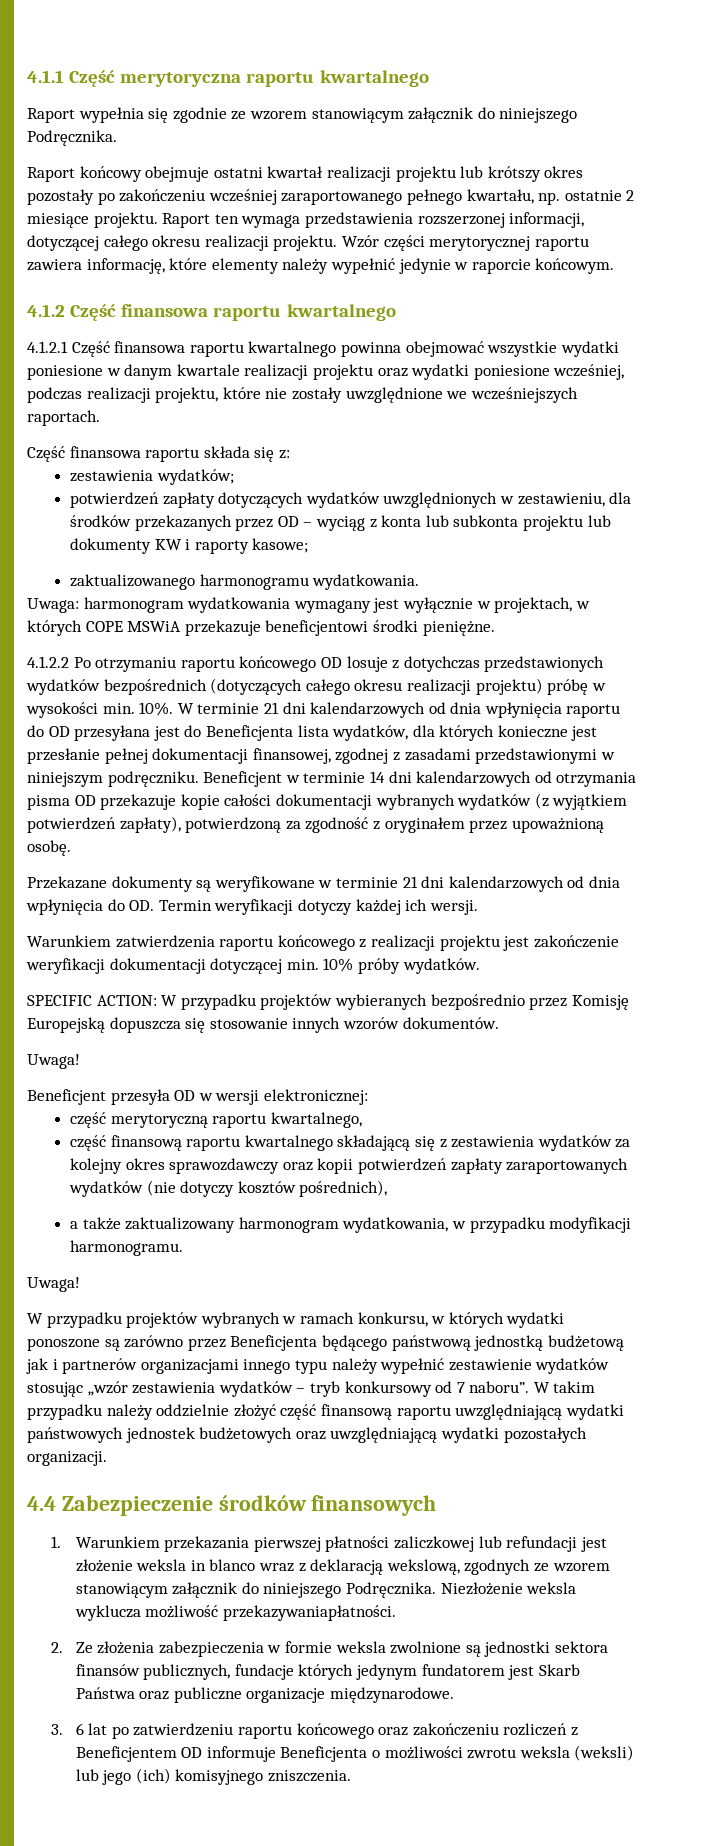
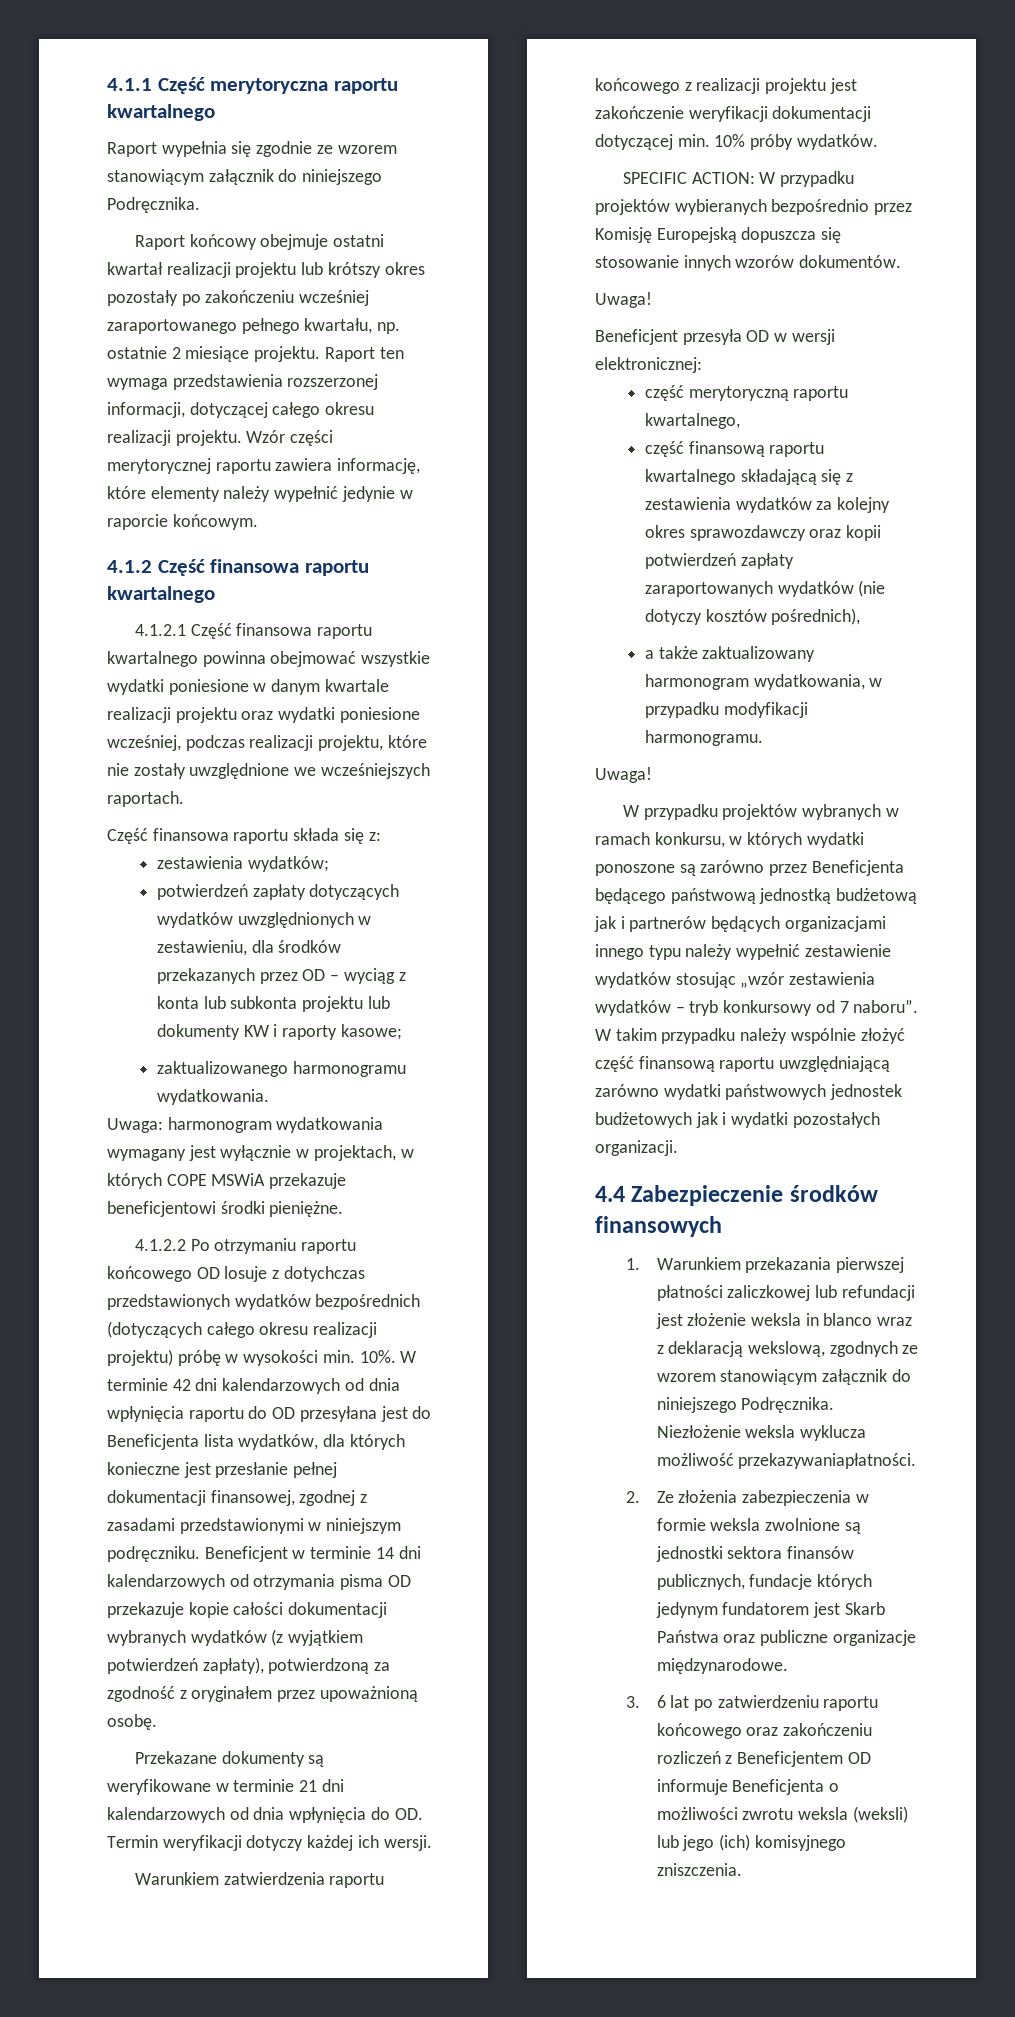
[263,702,279,714] 21 -> [172,1379,191,1391] 42
(138, 1366) none -> [711,916,781,932] będących
[156,1404,230,1417] oddzielnie -> [790,1028,856,1044] wspólnie
(563, 1412) none -> [595,1084,659,1097] zarówno
[295,1427,438,1443] oraz uwzględniającą -> [695,1112,727,1128] jak i

